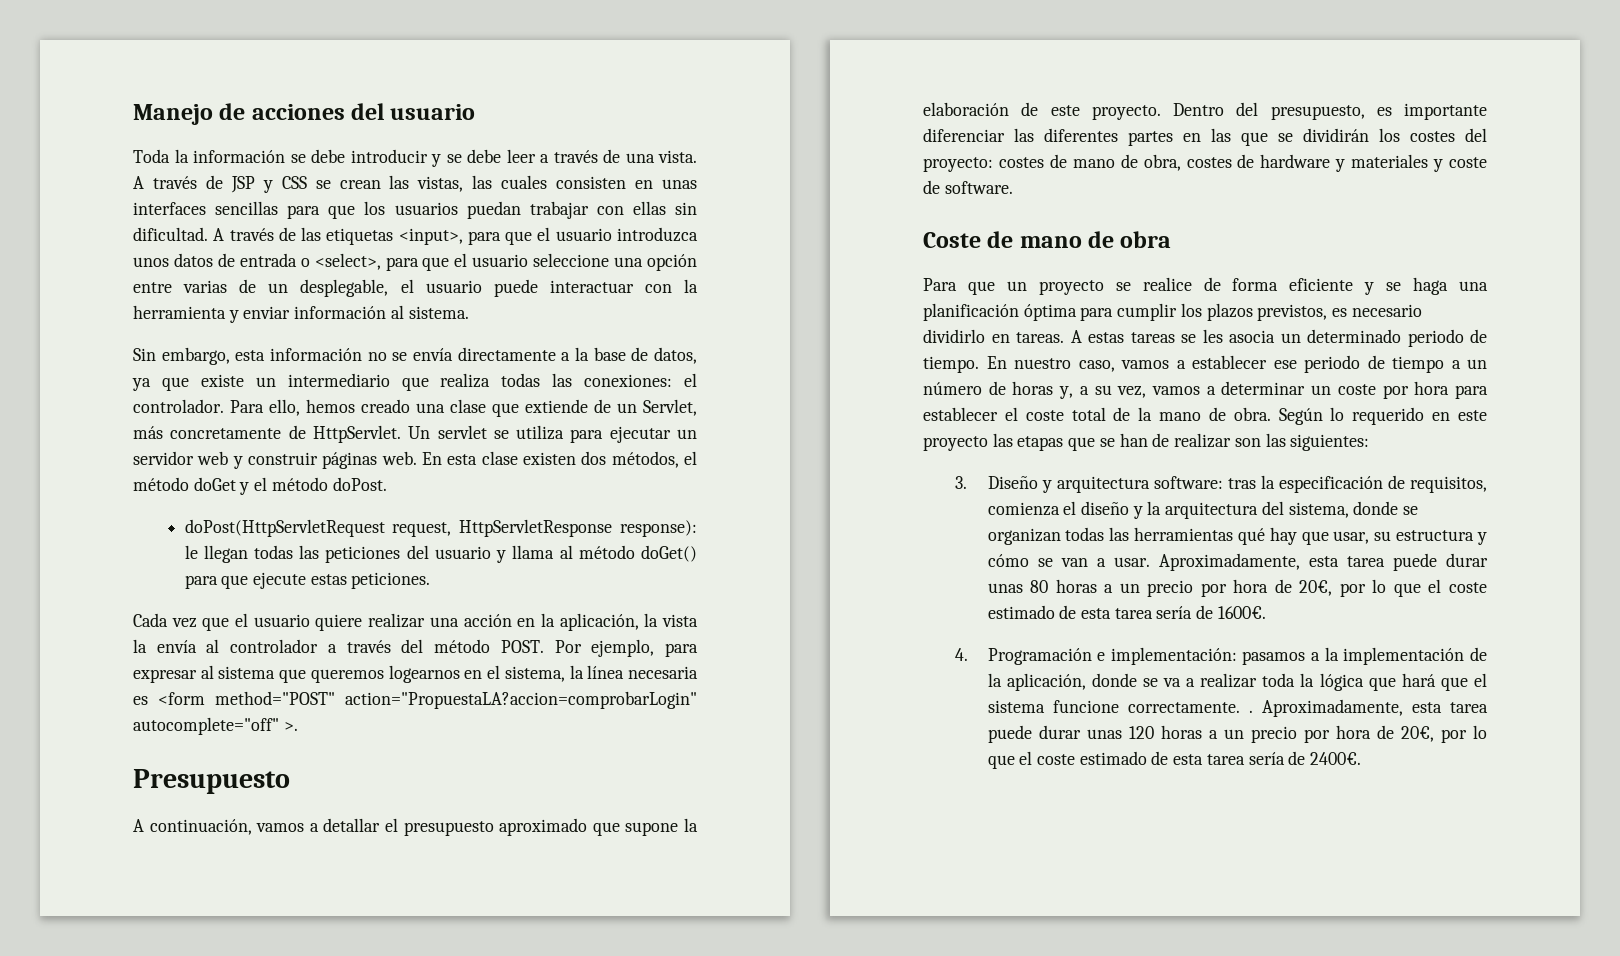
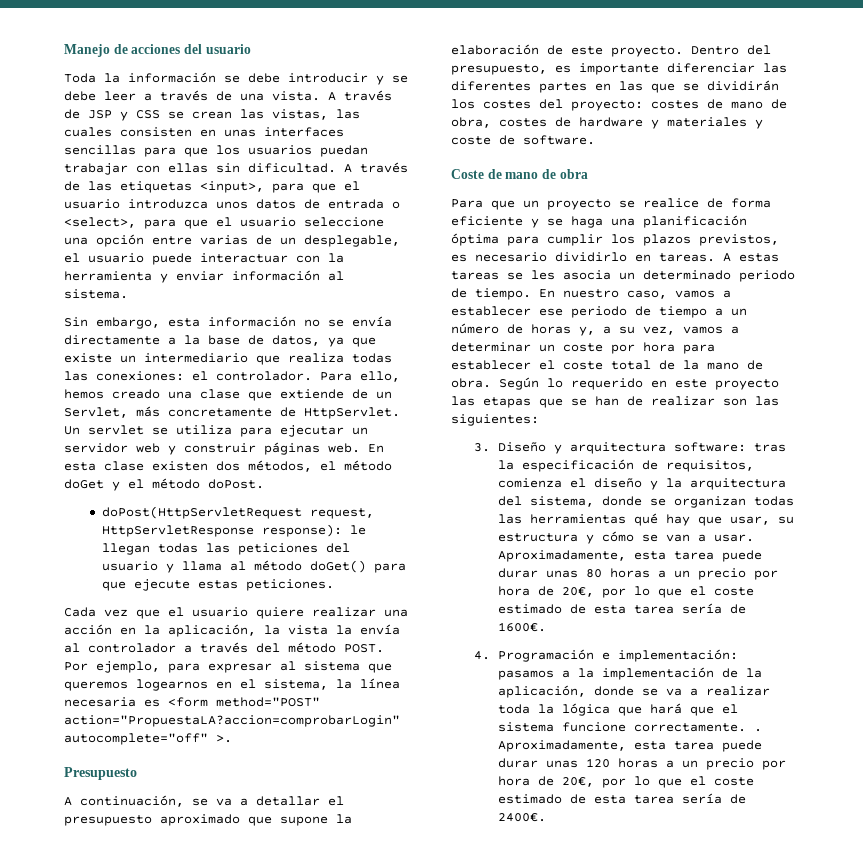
[256,823,305,832] vamos -> [192,798,232,806] se va

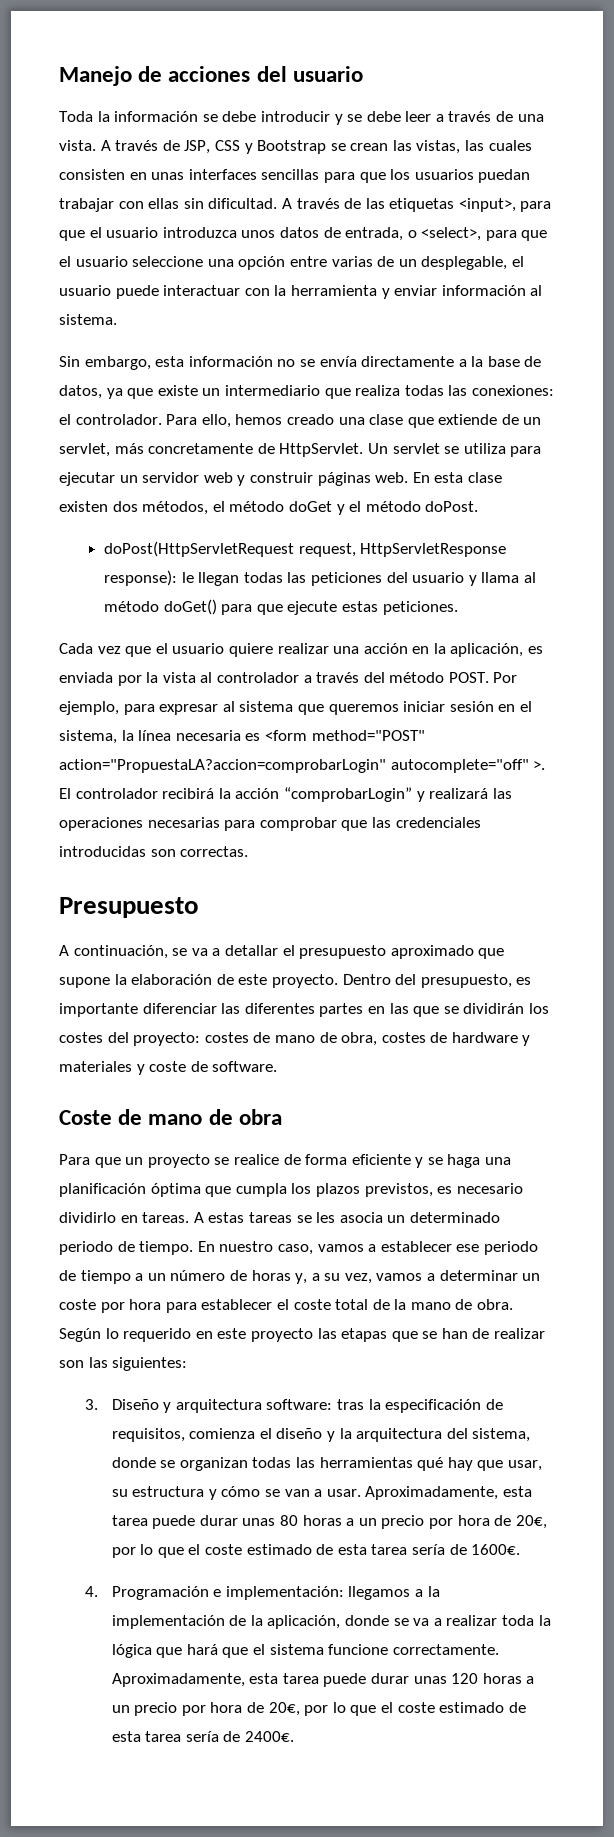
[88,110,160,121] JSP y CSS -> [184,140,327,154] JSP, CSS y Bootstrap
[328,199,384,209] entrada -> [345,227,404,241] entrada,
[64,407,128,418] Servlet, -> [59,443,110,457] servlet,
[264,624,400,635] la vista la envía -> [528,646,544,654] [59,672,196,686] es enviada por la vista
[136,679,208,691] logearnos -> [403,701,494,712] iniciar sesión
(232, 739) none -> [59,787,512,802] [59,817,481,831] [59,846,249,857] El controlador recibirá la acción “comprobarLogin” y realizará las operaciones necesarias para comprobar que las credenciales introducidas son correctas.
[507,234,603,246] para cumplir -> [205,1183,287,1197] que cumpla
[497,670,554,680] pasamos -> [348,1586,411,1600] llegamos
[753,729,762,732] . -> (499, 1649) none

